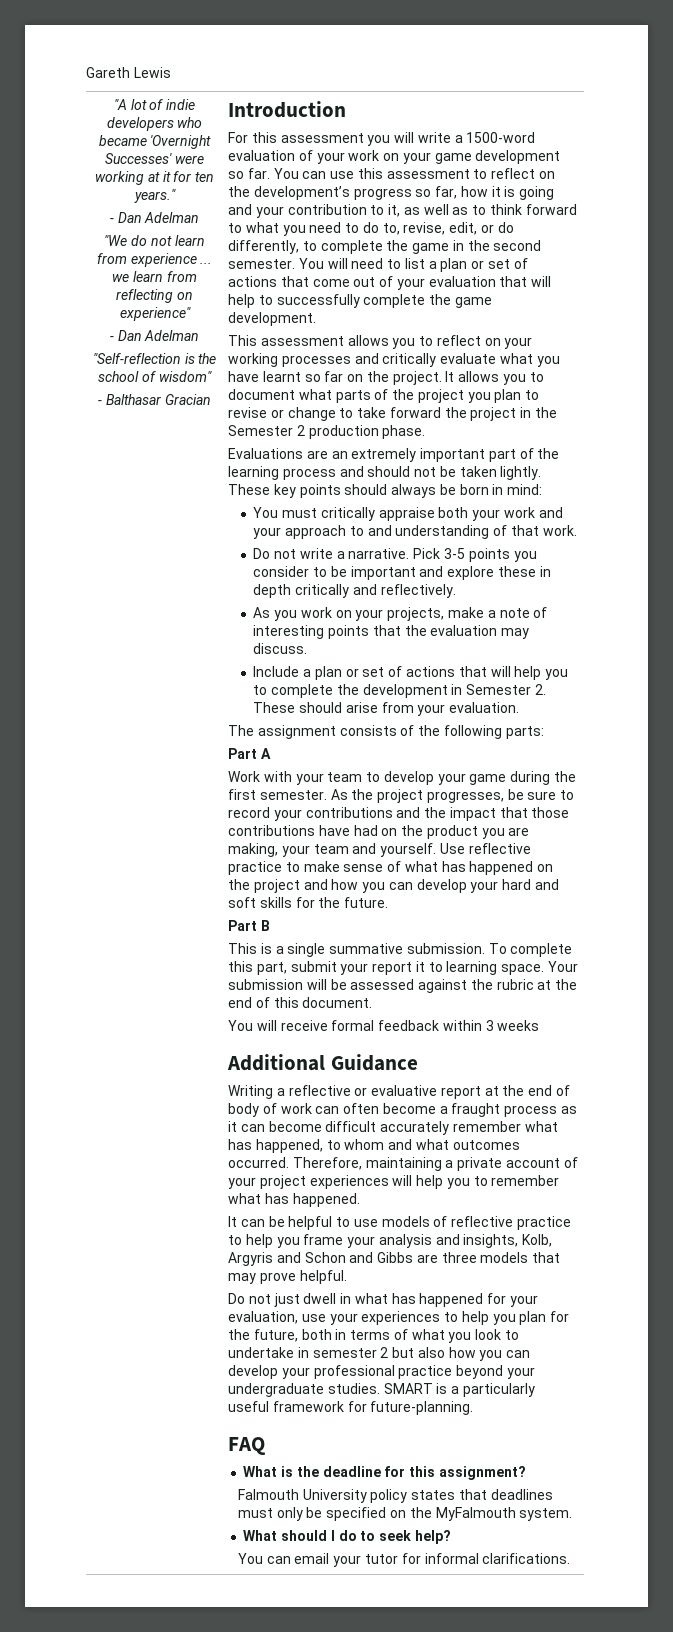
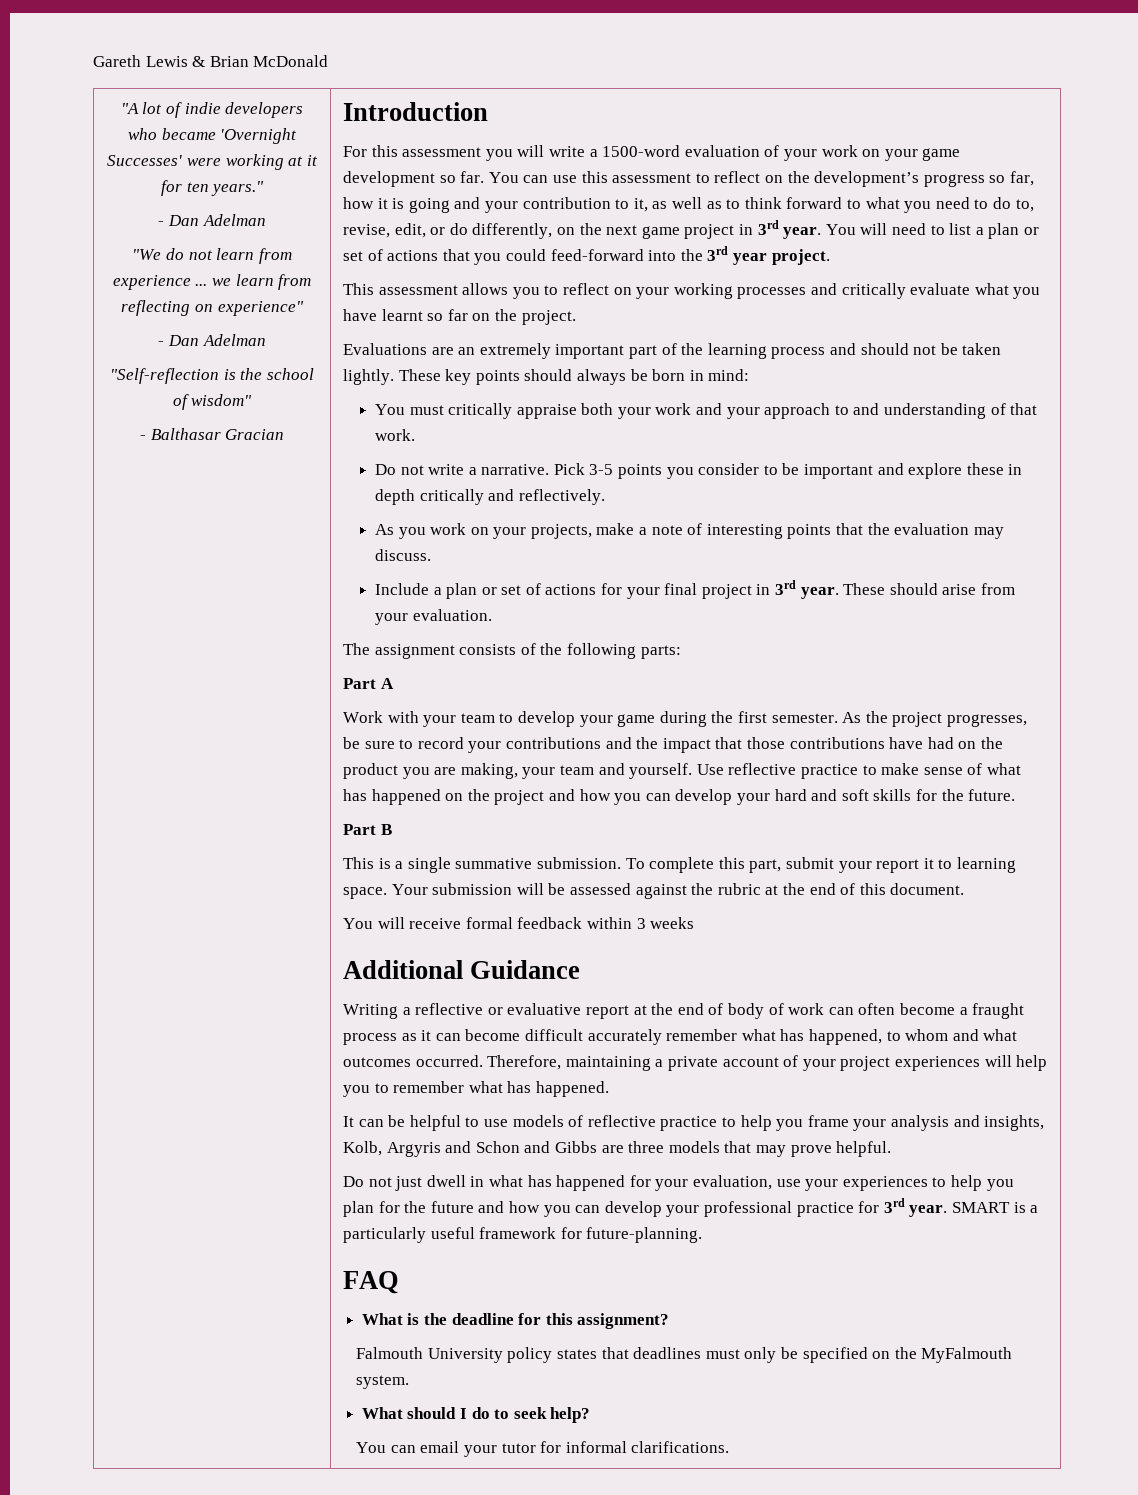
(171, 72) none -> [192,55,329,67] & Brian McDonald
[302,240,542,254] [227,259,295,269] to complete the game in the second semester. -> [557,220,822,239] on the next game project in 3rd year.
[312,276,552,290] [227,294,492,308] [227,312,316,326] come out of your evaluation that will help to successfully complete the game development. -> [474,246,830,265] you could feed-forward into the 3rd year project.
[445,371,544,385] [227,389,540,403] [227,407,557,421] [227,425,426,439] It allows you to document what parts of the project you plan to revise or change to take forward the project in the Semester 2 production phase. -> (576, 317) none
[458,666,569,680] [253,684,546,698] that will help you to complete the development in Semester 2. -> [601,580,839,599] for your final project in 3rd year.
[253,1329,519,1343] [227,1347,445,1358] future, both in terms of what you look to undertake in semester 2 but also -> [430,1201,505,1213] future and
[456,1365,535,1379] [227,1383,380,1397] beyond your undergraduate studies. -> [858,1198,948,1217] for 3rd year.

